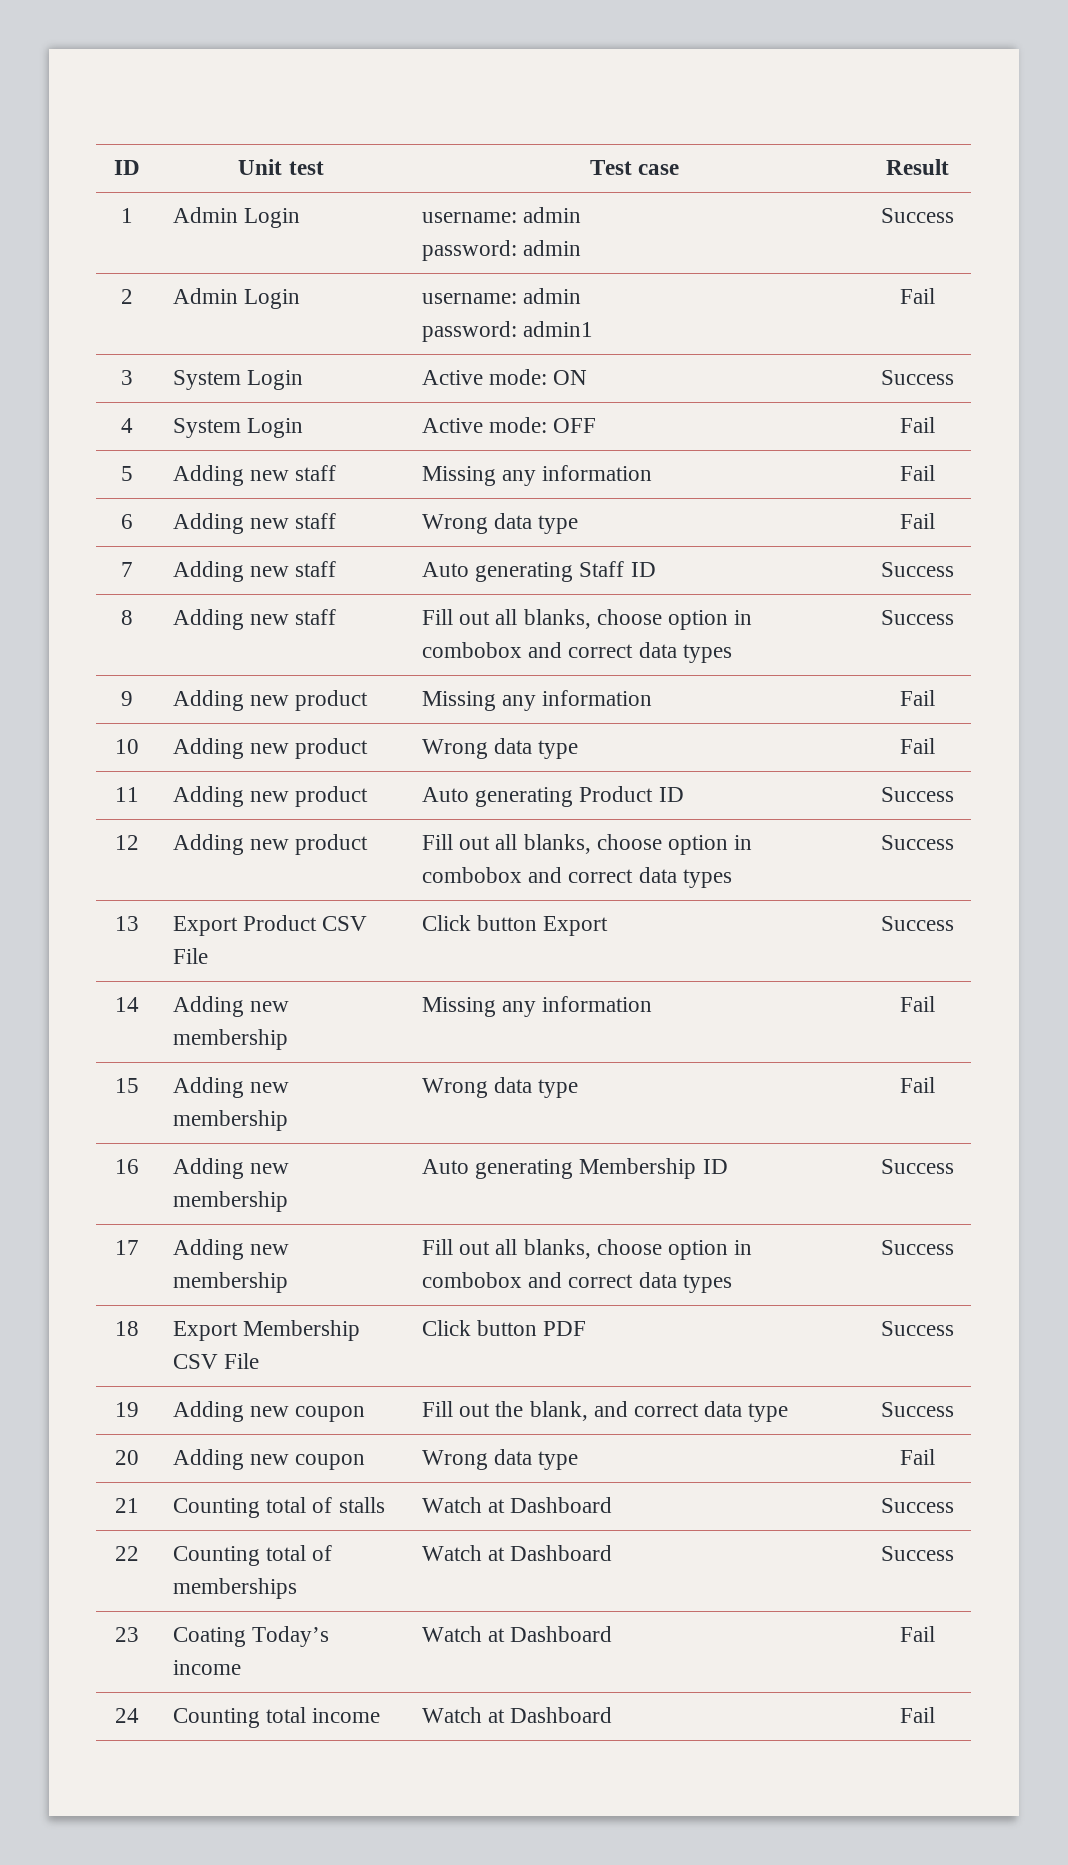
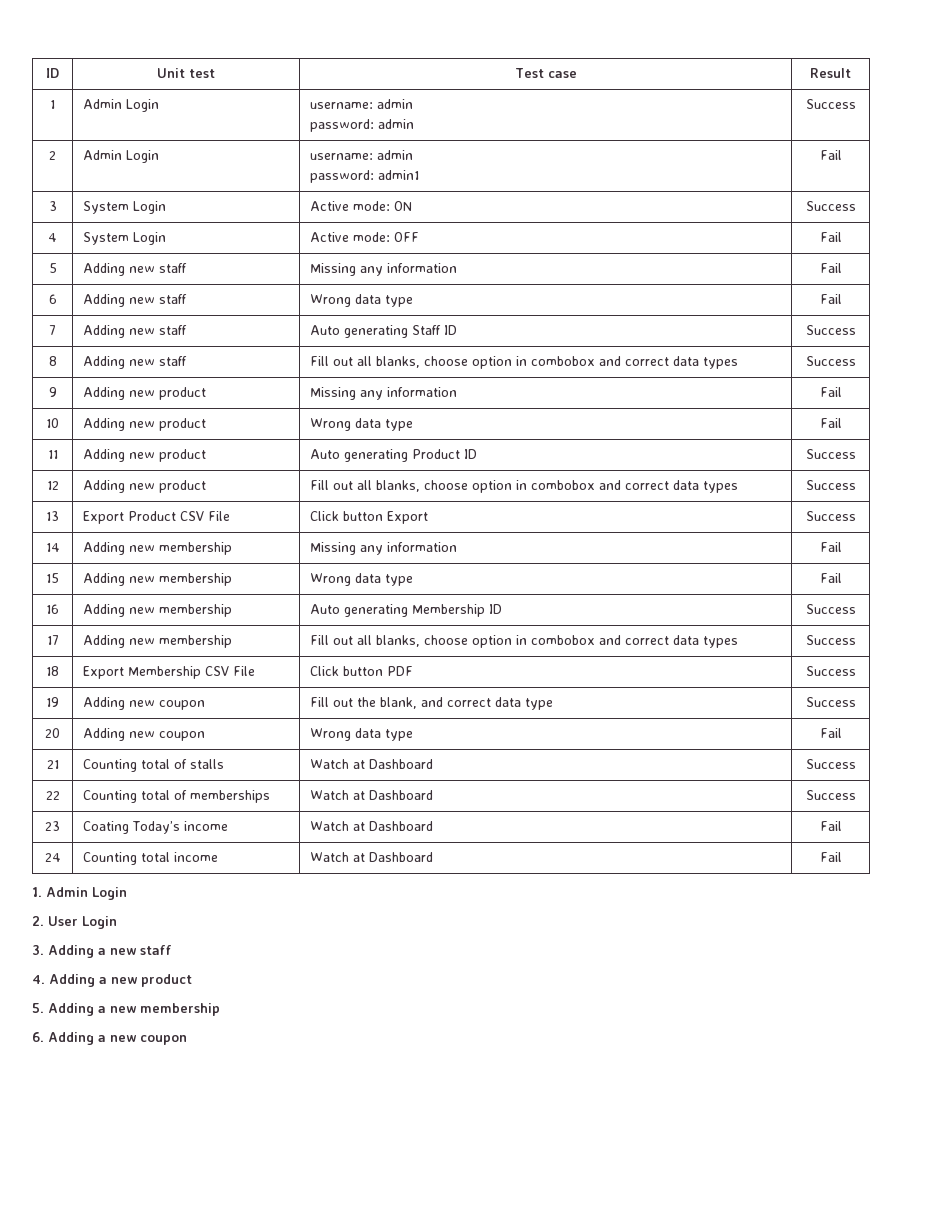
(935, 1715) none -> [32,887,127,900] [32,916,117,929] [32,945,172,958] [32,974,192,987] [32,1003,220,1016] [32,1032,187,1045] // 1. Admin Login // 2. User Login // 3. Adding a new staff // 4. Adding a new product // 5. Adding a new membership // 6. Adding a new coupon

